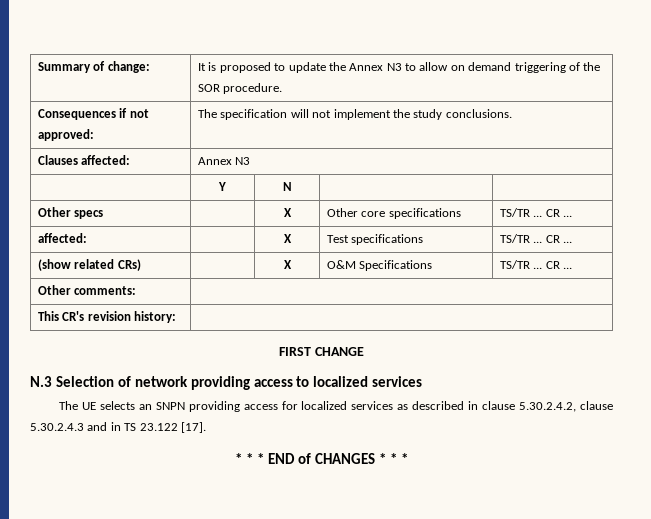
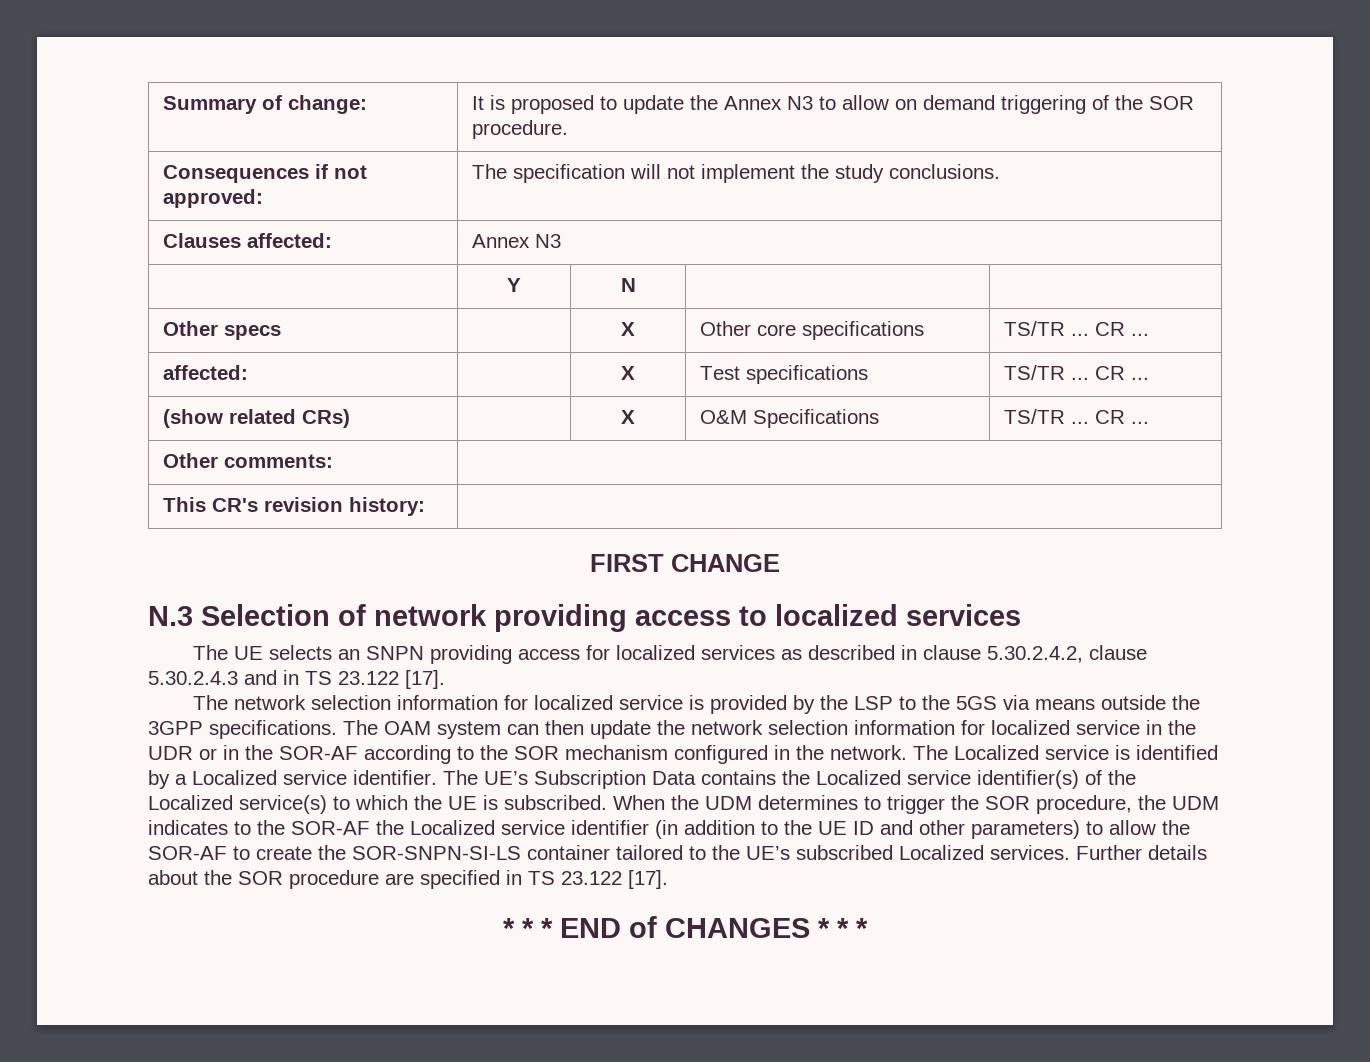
(206, 427) none -> [193,695,1201,714] [148,720,1196,739] [148,745,1218,764] [148,770,1136,789] [148,795,1219,814] [148,820,1190,839] [148,845,1207,860] [148,870,668,889] // The network selection information for localized service is provided by the LSP to the 5GS via means outside the 3GPP specifications. The OAM system can then update the network selection information for localized service in the UDR or in the SOR-AF according to the SOR mechanism configured in the network. The Localized service is identified by a Localized service identifier. The UE’s Subscription Data contains the Localized service identifier(s) of the Localized service(s) to which the UE is subscribed. When the UDM determines to trigger the SOR procedure, the UDM indicates to the SOR-AF the Localized service identifier (in addition to the UE ID and other parameters) to allow the SOR-AF to create the SOR-SNPN-SI-LS container tailored to the UE’s subscribed Localized services. Further details about the SOR procedure are specified in TS 23.122 [17].

